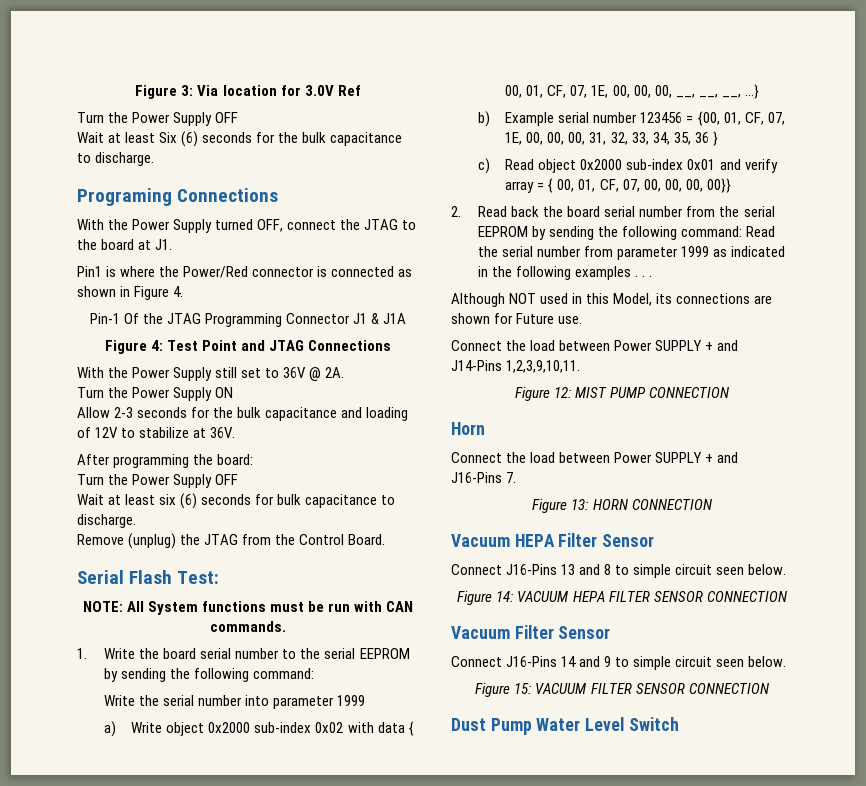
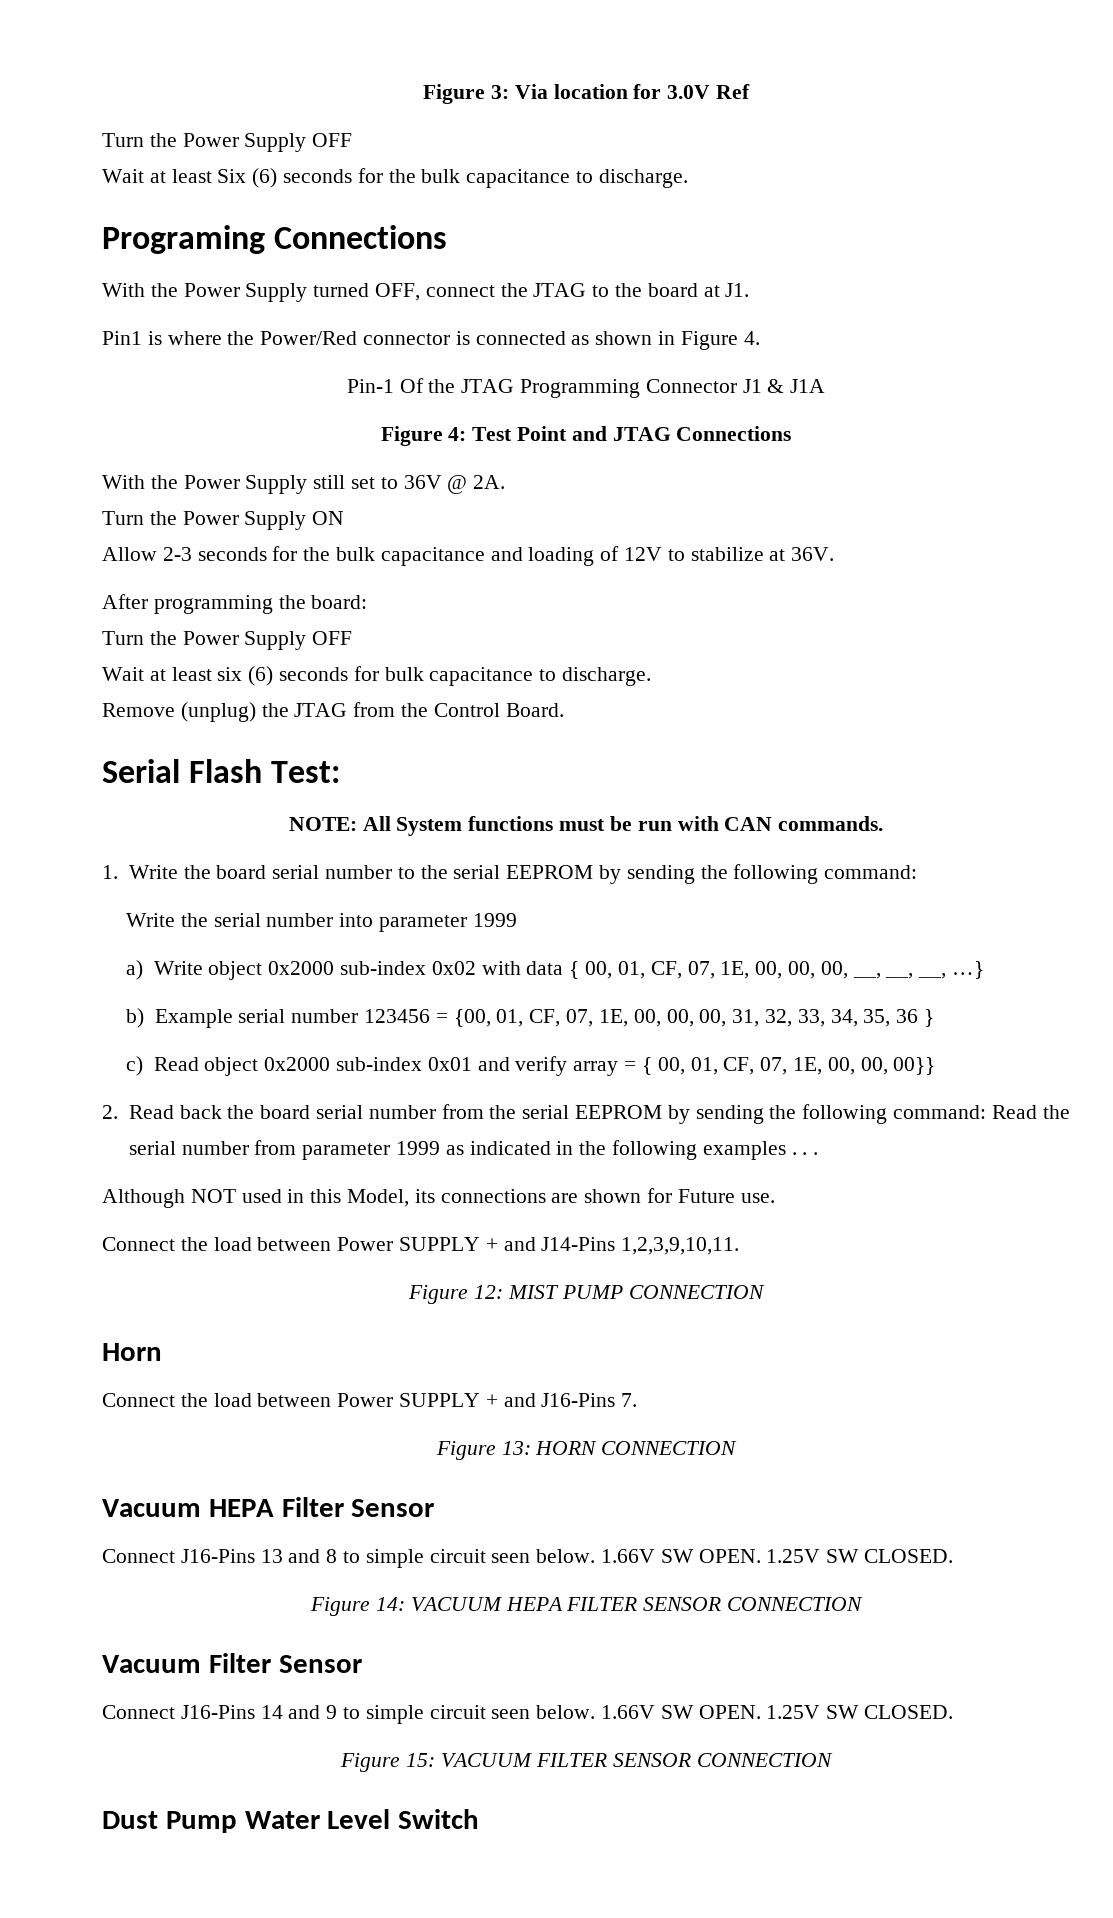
[643,179,661,192] 00, -> [792,1057,822,1075] 1E,
(787, 569) none -> [601,1549,954,1563] 1.66V SW OPEN. 1.25V SW CLOSED.
(787, 661) none -> [601,1705,954,1719] 1.66V SW OPEN. 1.25V SW CLOSED.

